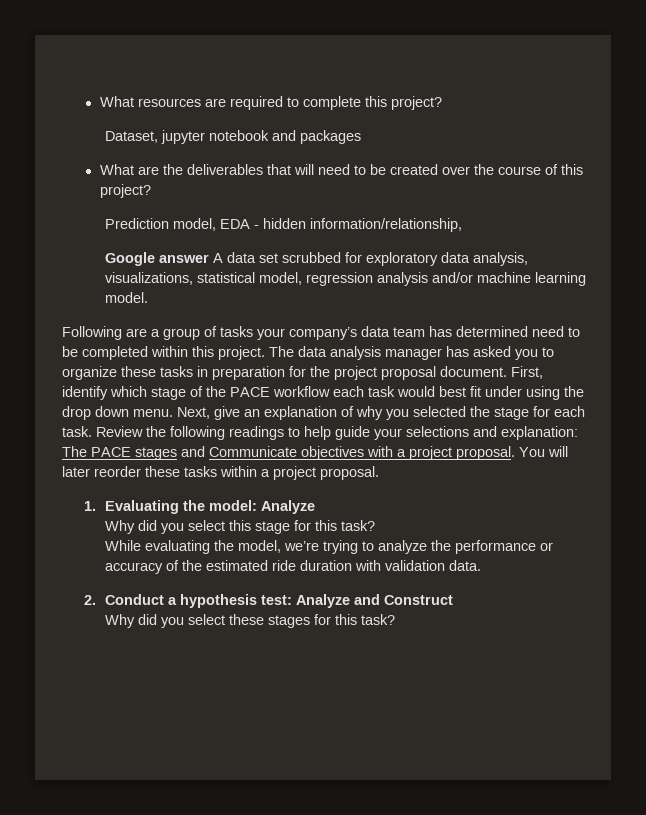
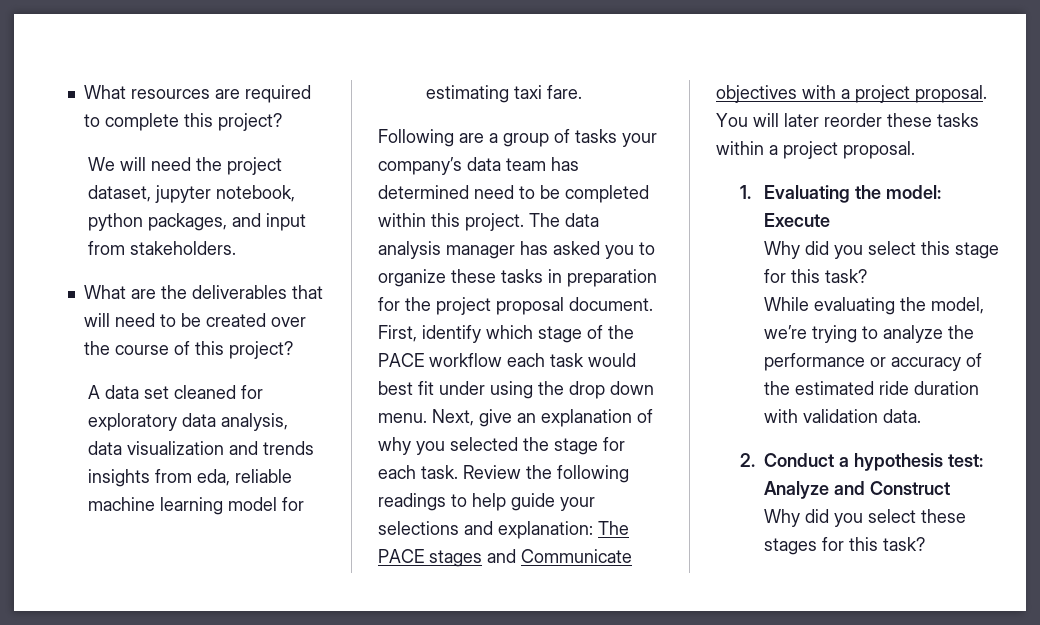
[105,130,362,144] Dataset, jupyter notebook and packages -> [87,157,282,175] [87,185,295,203] [87,213,306,231] [87,241,236,255] We will need the project dataset, jupyter notebook, python packages, and input from stakeholders.
[105,218,463,232] [105,252,210,266] Prediction model, EDA - hidden information/relationship, // Google answer -> (293, 350) none
[282,252,342,263] scrubbed -> [173,385,236,399] cleaned
[105,272,587,286] [105,292,149,303] visualizations, statistical model, regression analysis and/or machine learning model. -> [87,441,314,455] [87,469,292,487] [87,497,304,515] [425,85,582,103] data visualization and trends insights from eda, reliable machine learning model for estimating taxi fare.
[261,500,316,514] Analyze -> [763,213,830,227] Execute

